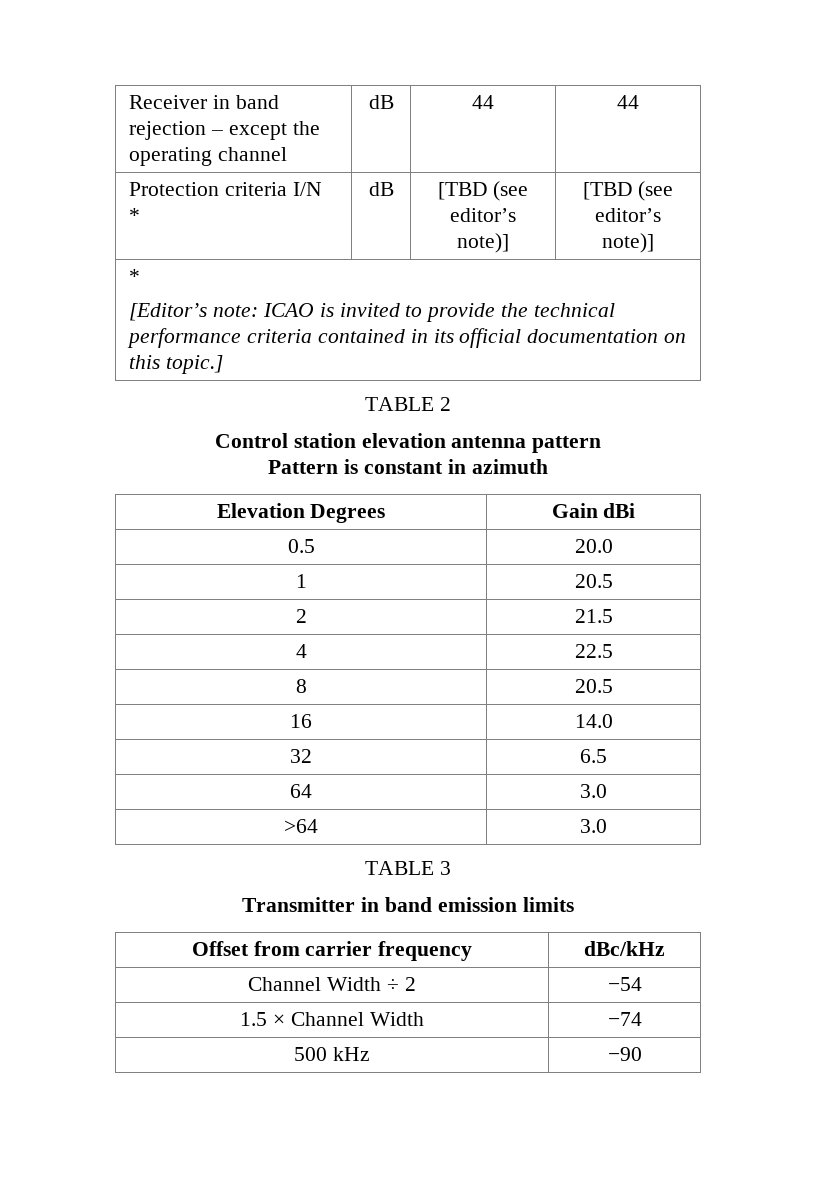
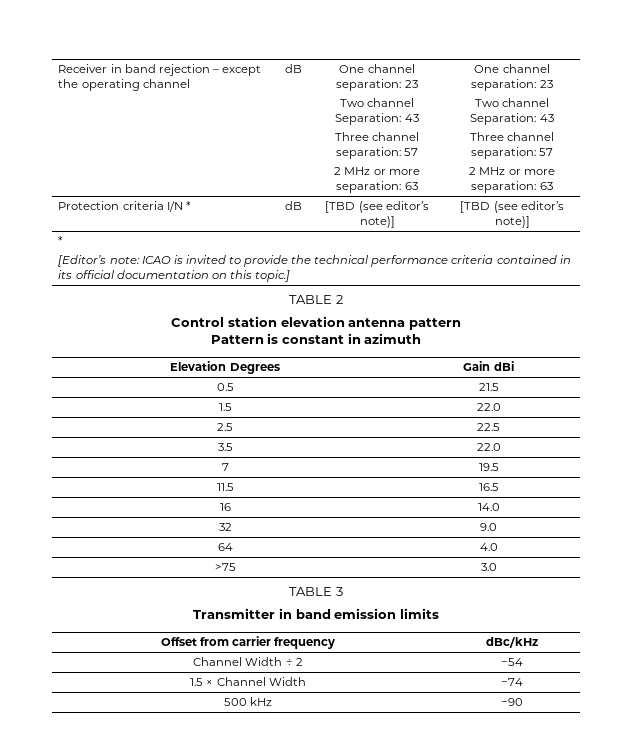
[472,95,494,109] [617,95,639,109] 44 | 44 -> [339,64,415,73] [336,79,418,91] [339,98,415,107] [335,113,419,125] [334,132,420,141] [335,147,419,159] [334,167,420,175] [336,181,418,193] [474,64,550,73] [471,79,553,91] [474,98,550,107] [470,113,554,125] [469,132,555,141] [470,147,554,159] [469,167,555,175] [471,181,553,193] One channel separation: 23 // Two channel Separation: 43 // Three channel separation: 57 // 2 MHz or more separation: 63 | One channel separation: 23 // Two channel Separation: 43 // Three channel separation: 57 // 2 MHz or more separation: 63
[574,539,613,553] [295,574,307,588] [574,574,613,588] [295,609,307,623] [574,609,613,623] [295,644,307,658] [574,644,613,658] [295,679,307,693] [574,679,613,693] 20.0 // 1 | 20.5 // 2 | 21.5 // 4 | 22.5 // 8 | 20.5 -> [478,383,499,391] [218,403,232,411] [476,403,501,411] [217,423,233,431] [477,423,500,431] [217,443,233,451] [476,443,501,451] [221,463,229,471] [478,463,499,471] [216,483,234,491] [478,483,499,491] 21.5 // 1.5 | 22.0 // 2.5 | 22.5 // 3.5 | 22.0 // 7 | 19.5 // 11.5 | 16.5
[580,749,607,763] 6.5 -> [480,523,497,531] 9.0
[580,784,607,798] [284,819,318,833] 3.0 // >64 -> [479,543,498,551] [214,563,236,571] 4.0 // >75

